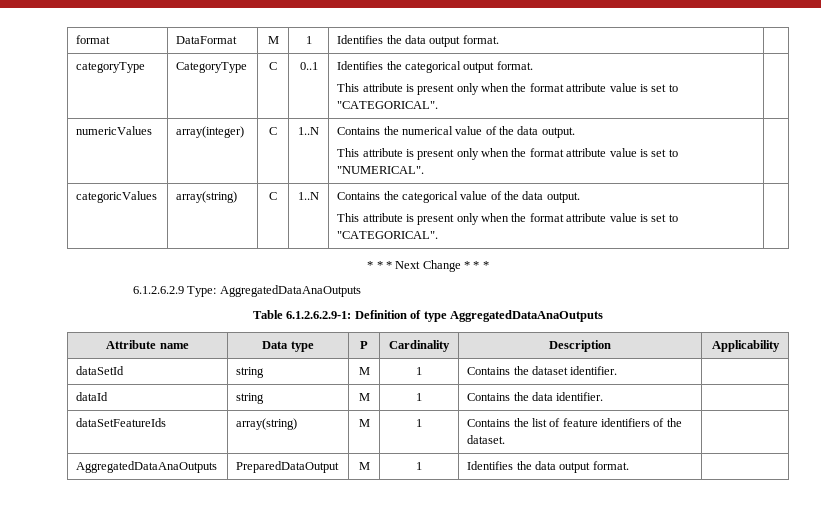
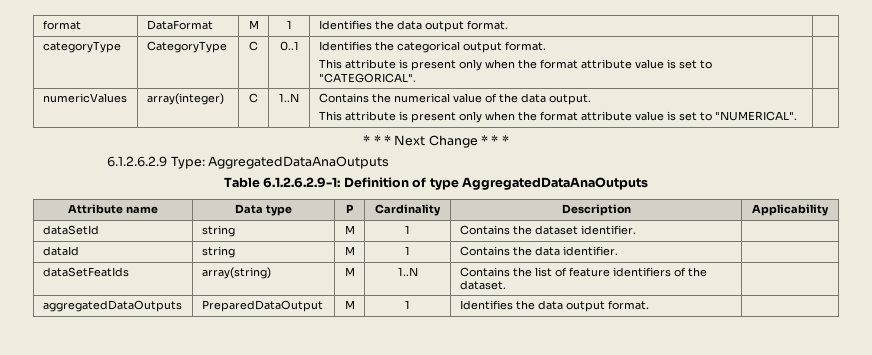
[76,191,158,203] [176,191,238,203] [269,192,277,200] [298,192,319,200] [337,191,580,203] [337,213,678,225] [337,231,439,239] // categoricValues | array(string) | C | 1..N | Contains the categorical value of the data output. // This attribute is present only when the format attribute value is set to "CATEGORICAL". | -> (797, 116) none
[76,418,167,427] dataSetFeatureIds -> [42,267,129,277] dataSetFeatIds
[416,419,422,427] 1 -> [397,267,418,276] 1..N
[76,461,218,473] AggregatedDataAnaOutputs -> [42,300,182,312] aggregatedDataOutputs

